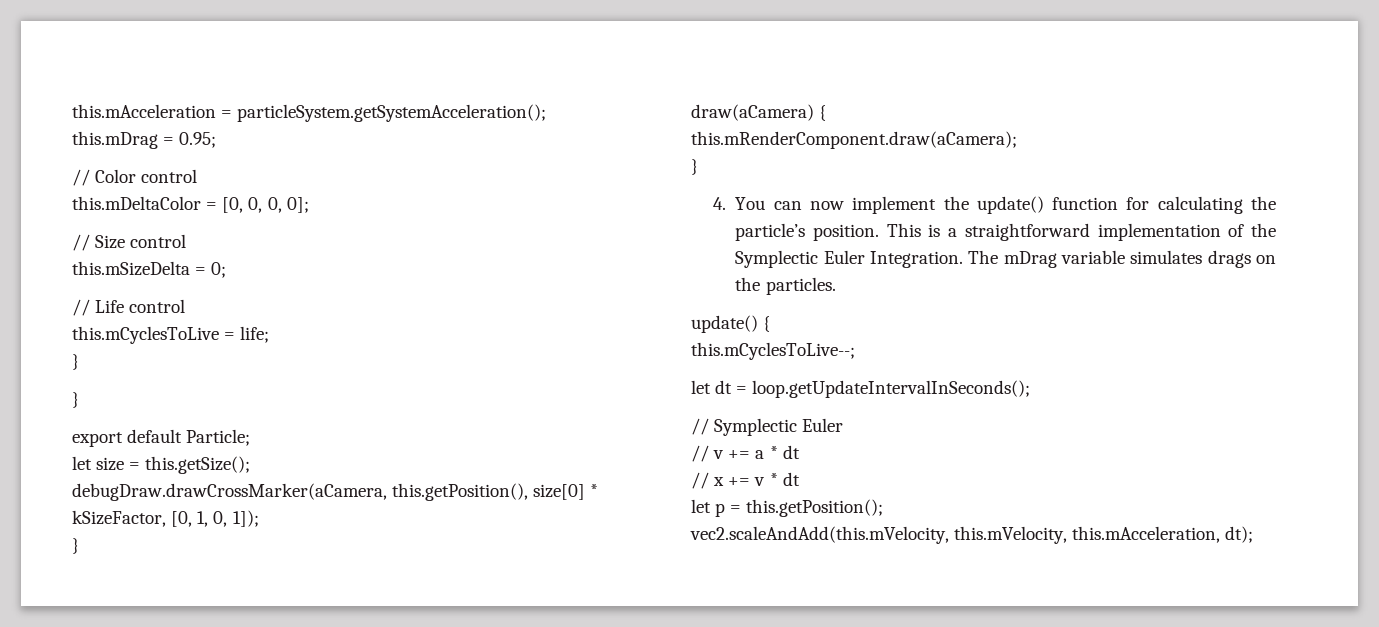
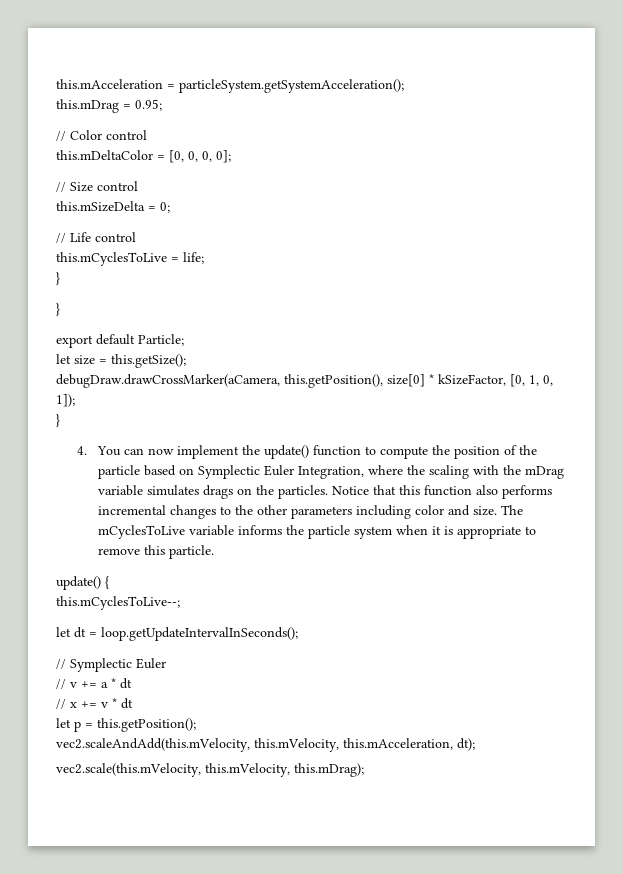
[691,104,827,121] [691,131,1017,149] [691,159,698,175] // draw(aCamera) { // this.mRenderComponent.draw(aCamera); // } -> (60, 420) none
[1126,196,1276,214] [735,223,1276,241] [735,250,999,268] for calculating the particle’s position. This is a straightforward implementation of the Symplectic Euler Integration. The -> [364,445,537,459] [97,465,521,479] to compute the position of the particle based on Symplectic Euler Integration, where the scaling with the
(836, 286) none -> [331,485,552,499] [97,505,523,519] [97,525,536,539] [97,545,214,559] Notice that this function also performs incremental changes to the other parameters including color and size. The mCyclesToLive variable informs the particle system when it is appropriate to remove this particle.
(1254, 534) none -> [56,763,364,777] // vec2.scale(this.mVelocity, this.mVelocity, this.mDrag);

